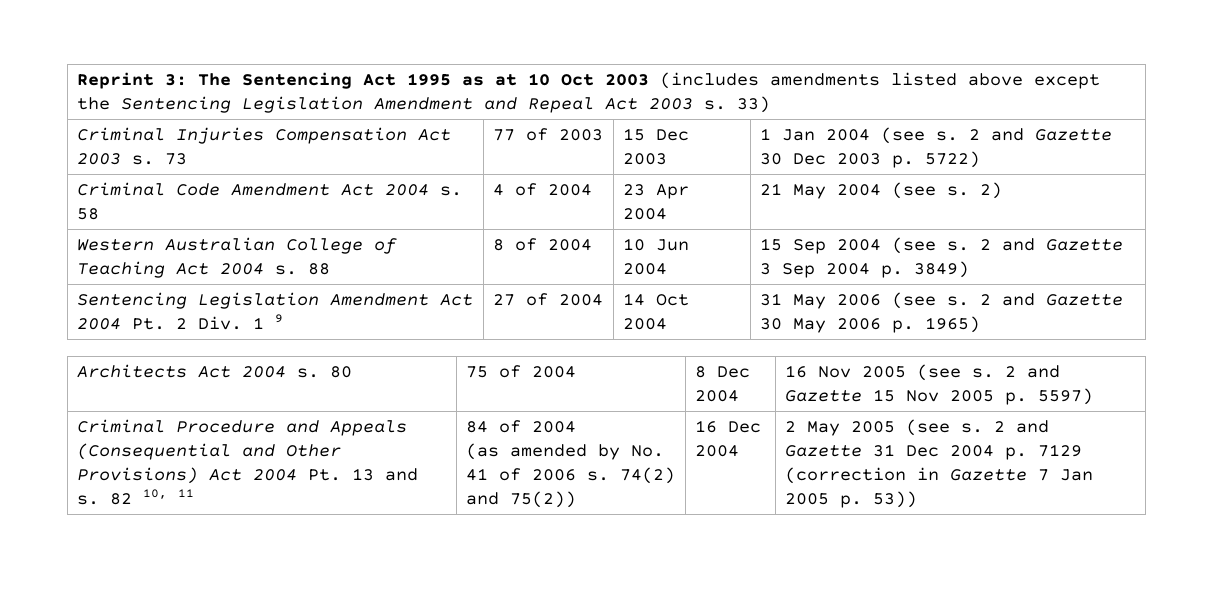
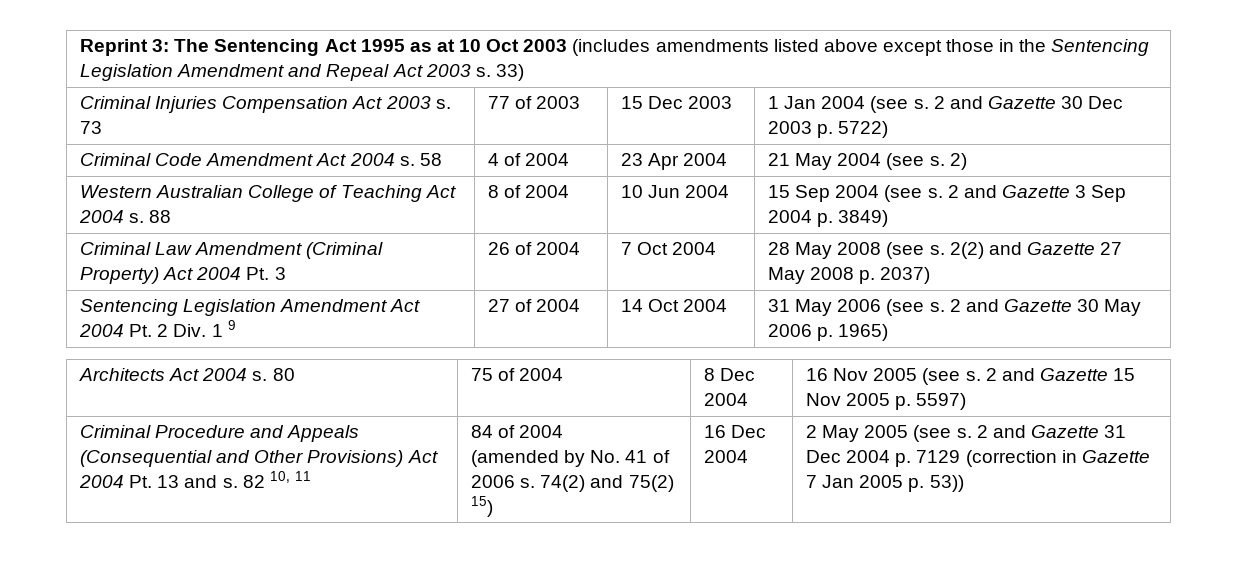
(1101, 81) none -> [946,39,1015,52] those in
(970, 269) none -> [79,242,384,259] [79,267,286,284] [487,242,581,255] [620,242,717,255] [767,242,1123,259] [767,267,931,284] // Criminal Law Amendment (Criminal Property) Act 2004 Pt. 3 | 26 of 2004 | 7 Oct 2004 | 28 May 2008 (see s. 2(2) and Gazette 27 May 2008 p. 2037)
[466,443,588,460] (as amended -> [470,450,559,467] (amended
[510,491,577,508] 75(2)) -> [628,475,674,492] [470,496,493,517] 75(2) 15)

